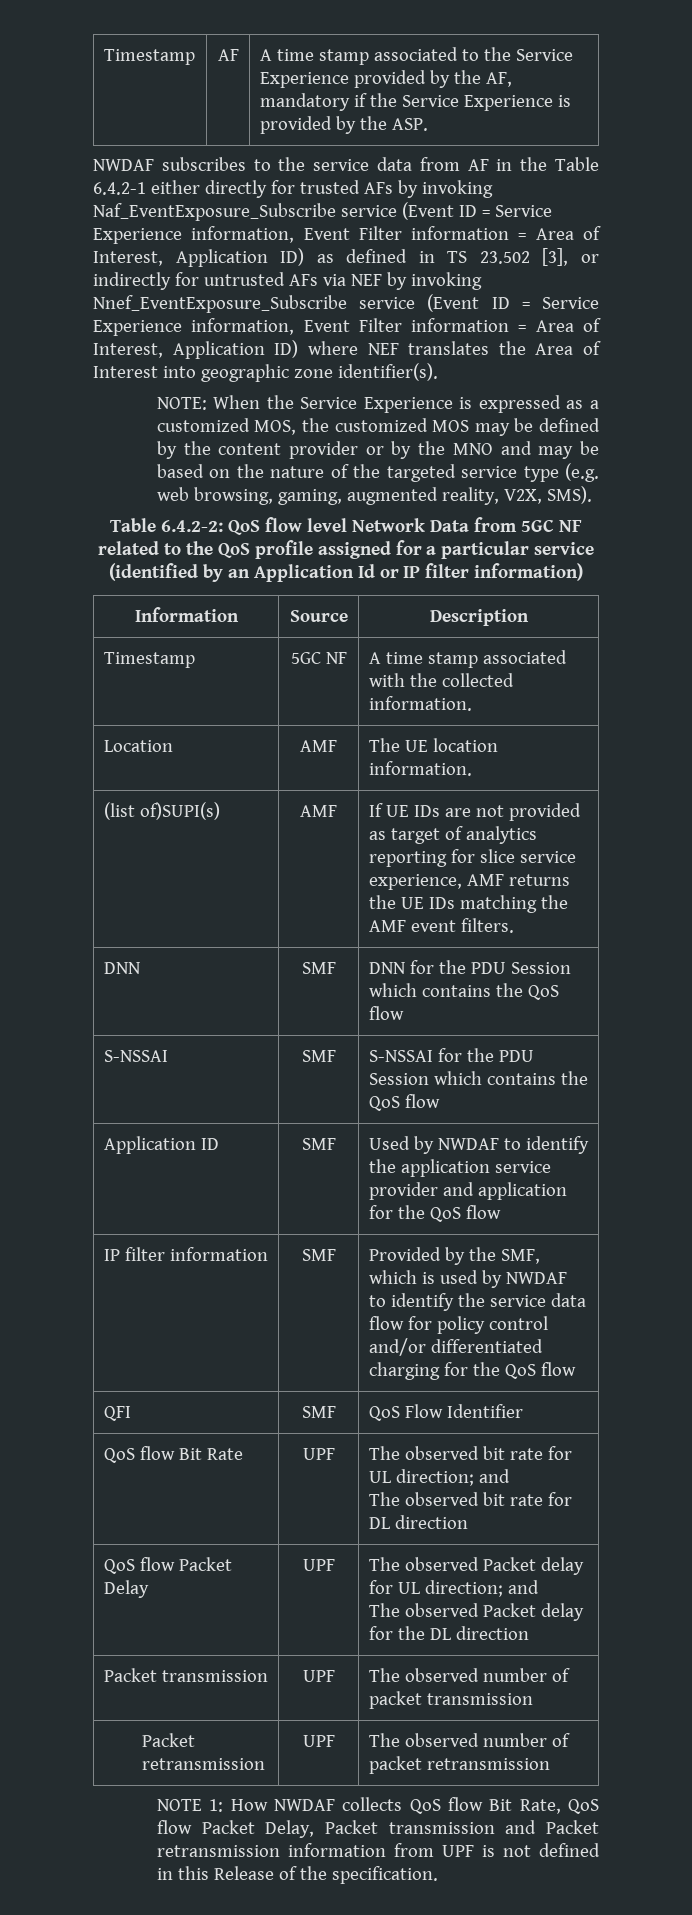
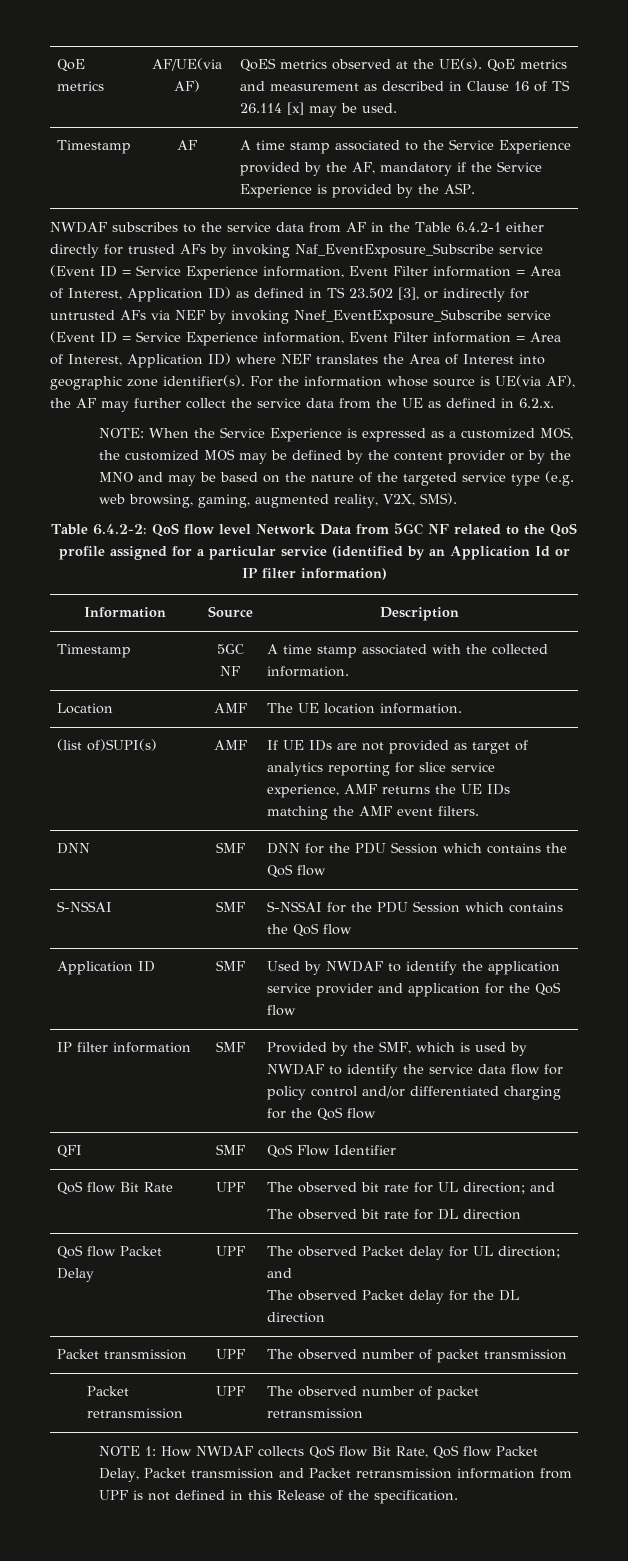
(103, 57) none -> [56,59,85,72] [56,81,104,91] [152,58,222,71] [174,80,200,92] [239,58,567,72] [239,80,570,92] [239,102,397,117] QoE metrics | AF/UE(via AF) | QoES metrics observed at the UE(s). QoE metrics and measurement as described in Clause 16 of TS 26.114 [x] may be used. //
(438, 372) none -> [250,375,575,388] [50,398,554,412] For the information whose source is UE(via AF), the AF may further collect the service data from the UE as defined in 6.2.x.

